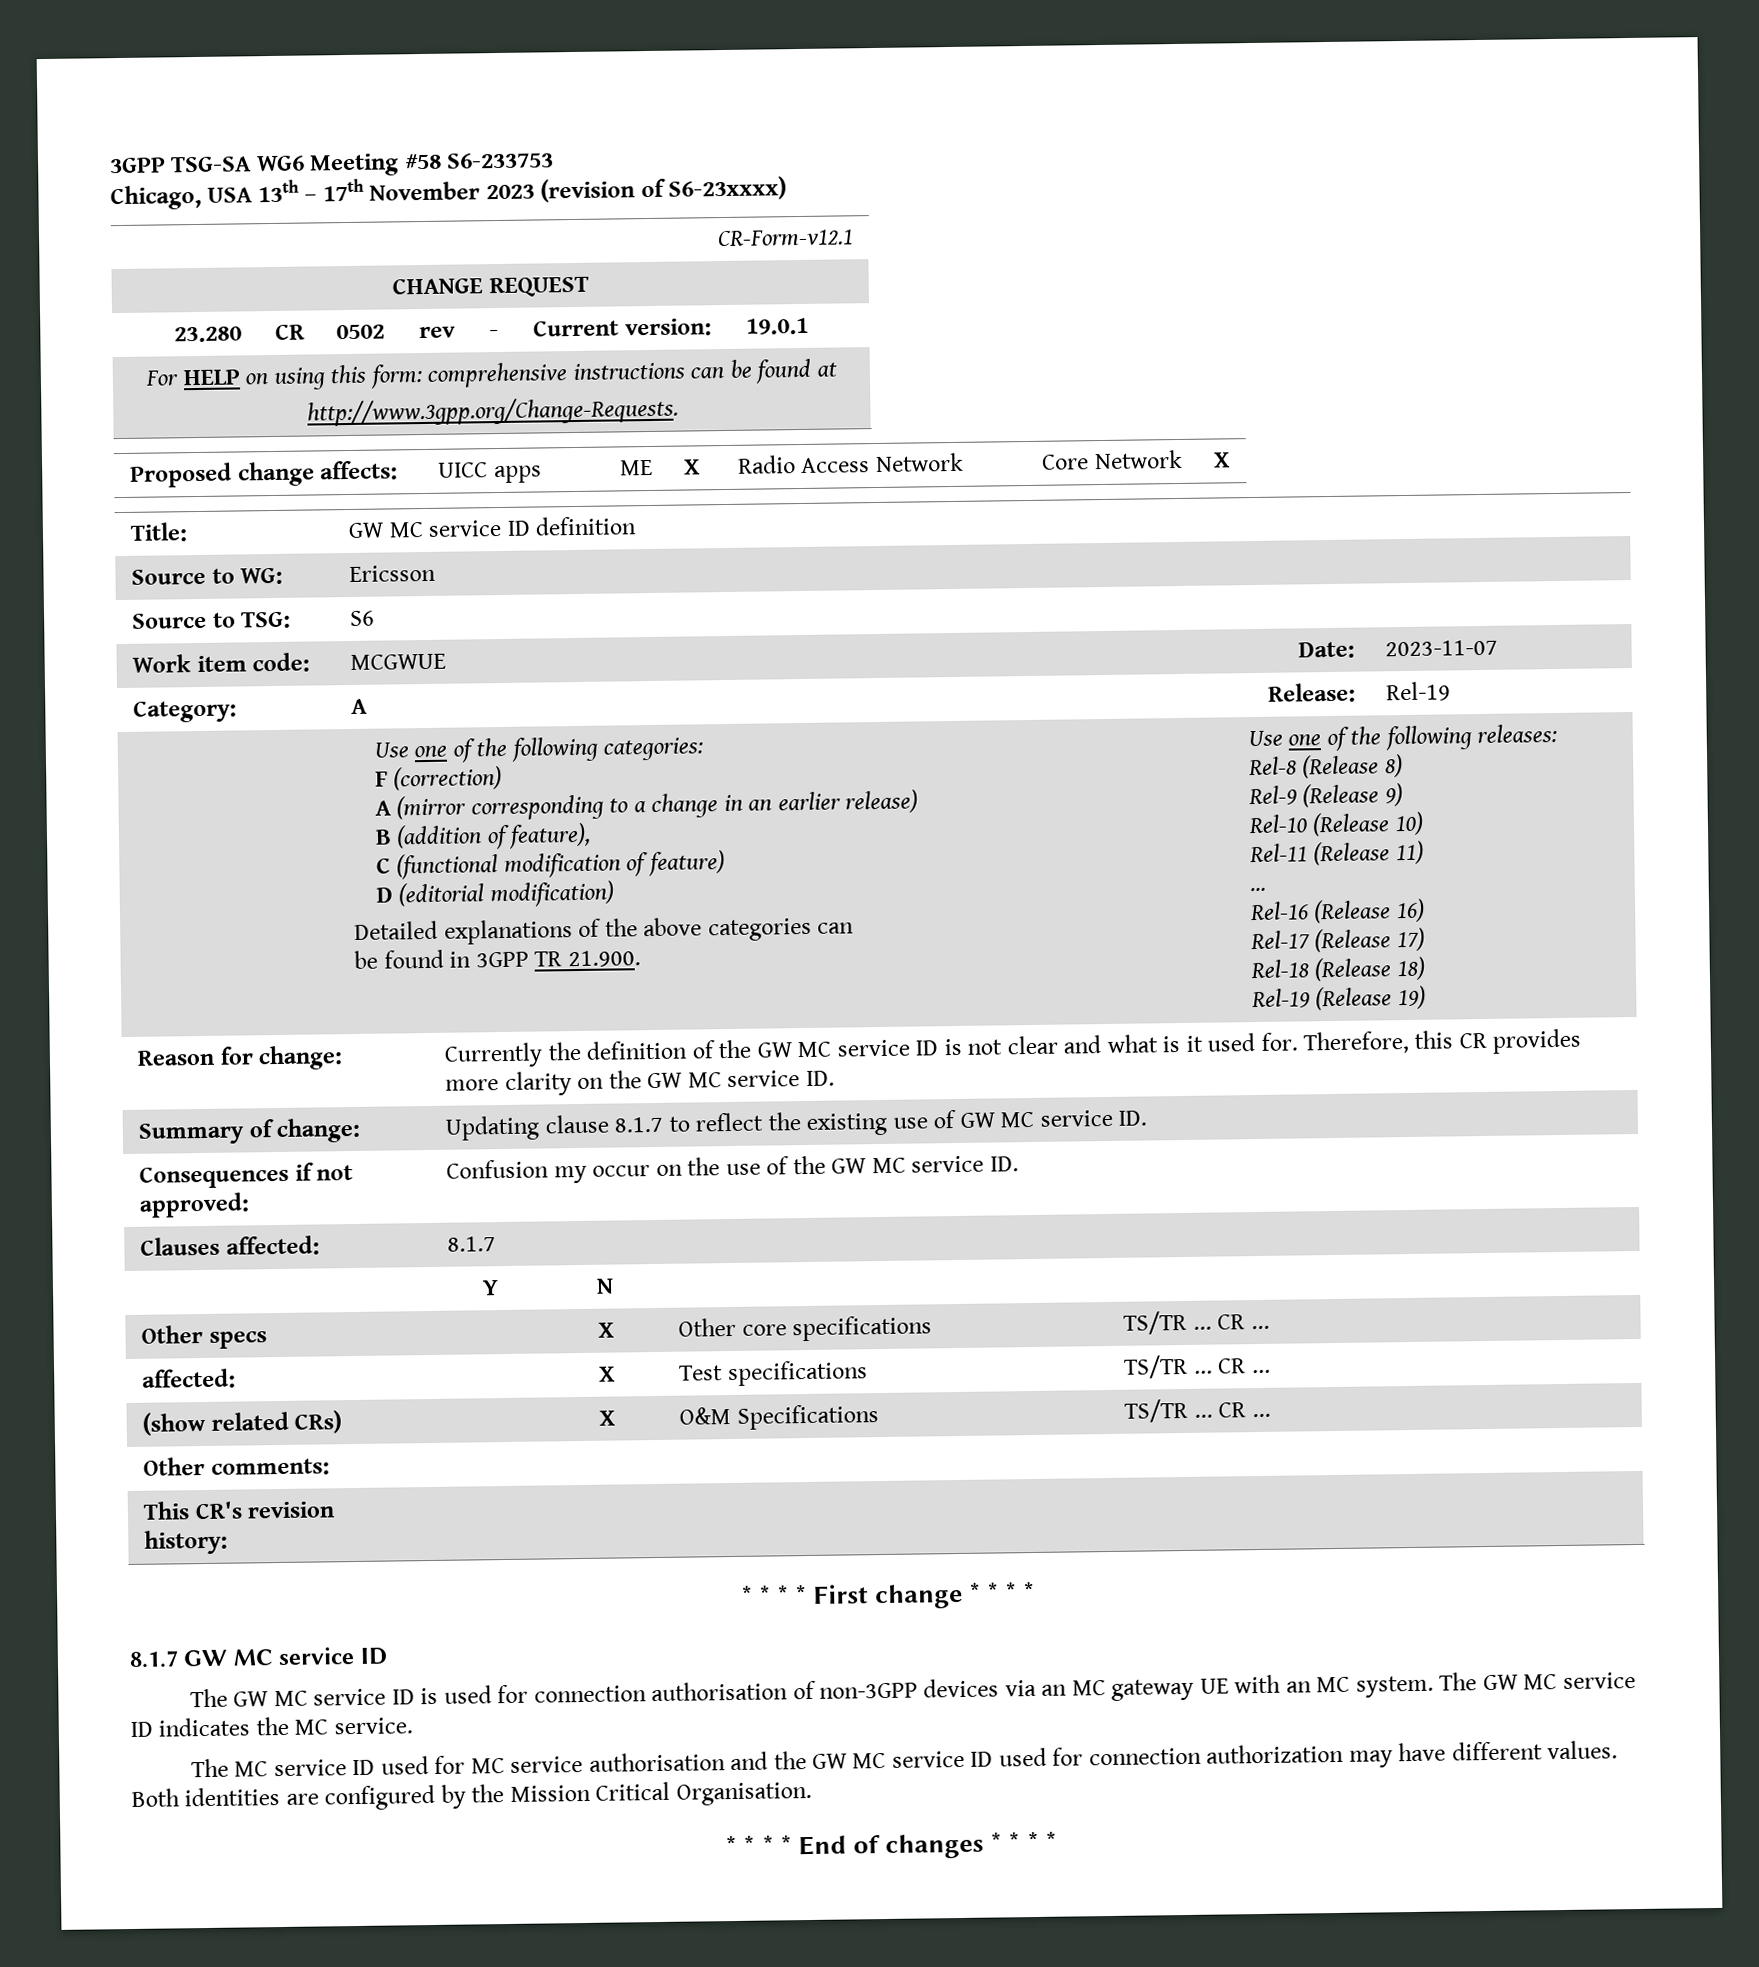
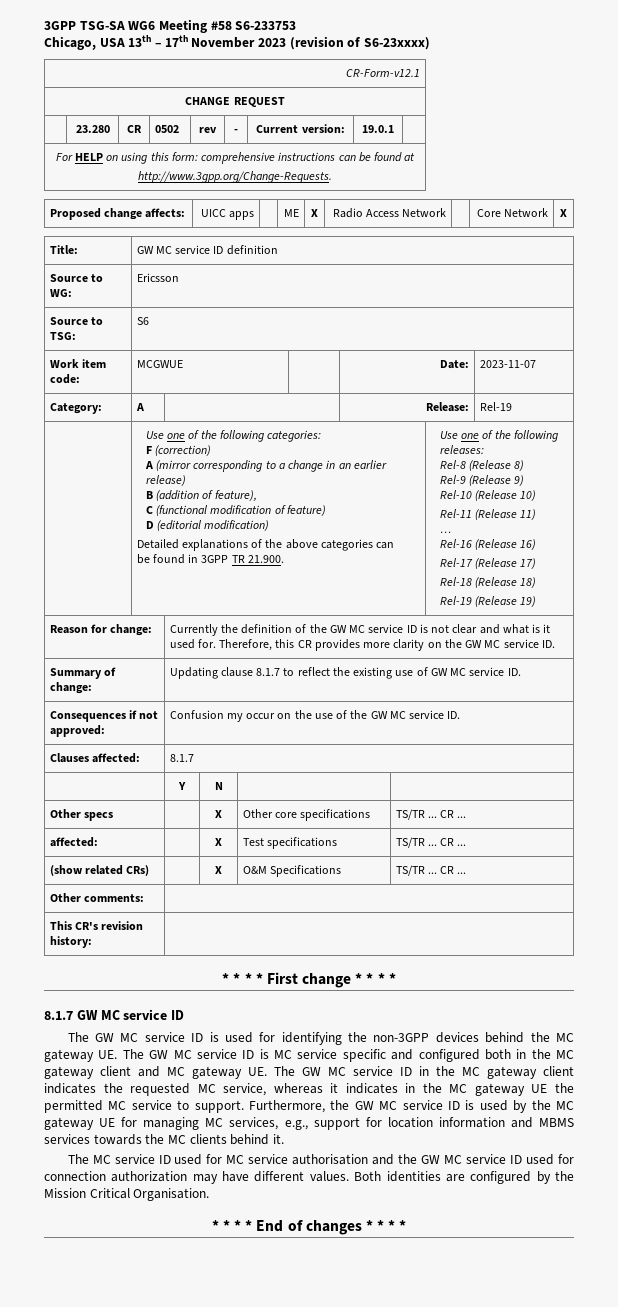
[533,1672,1636,1703] [130,1716,413,1737] connection authorisation of non-3GPP devices via an MC gateway UE with an MC system. The GW MC service ID indicates the MC service. -> [281,1032,574,1045] [44,1049,574,1062] [44,1066,574,1079] [44,1083,575,1096] [44,1100,574,1113] [44,1117,574,1130] [44,1134,284,1145] identifying the non-3GPP devices behind the MC gateway UE. The GW MC service ID is MC service specific and configured both in the MC gateway client and MC gateway UE. The GW MC service ID in the MC gateway client indicates the requested MC service, whereas it indicates in the MC gateway UE the permitted MC service to support. Furthermore, the GW MC service ID is used by the MC gateway UE for managing MC services, e.g., support for location information and MBMS services towards the MC clients behind it.

